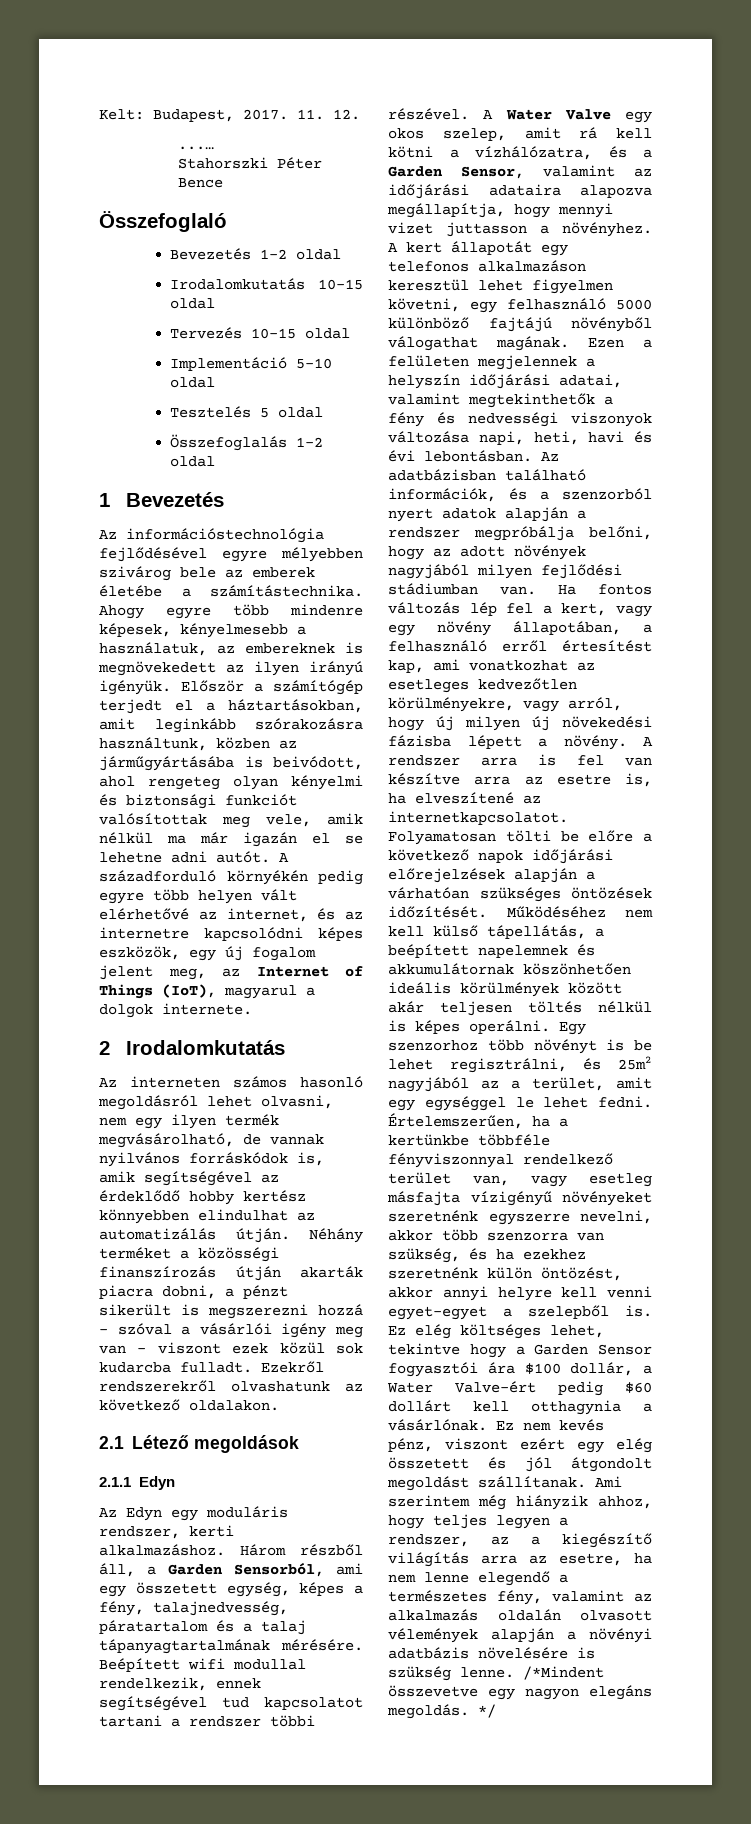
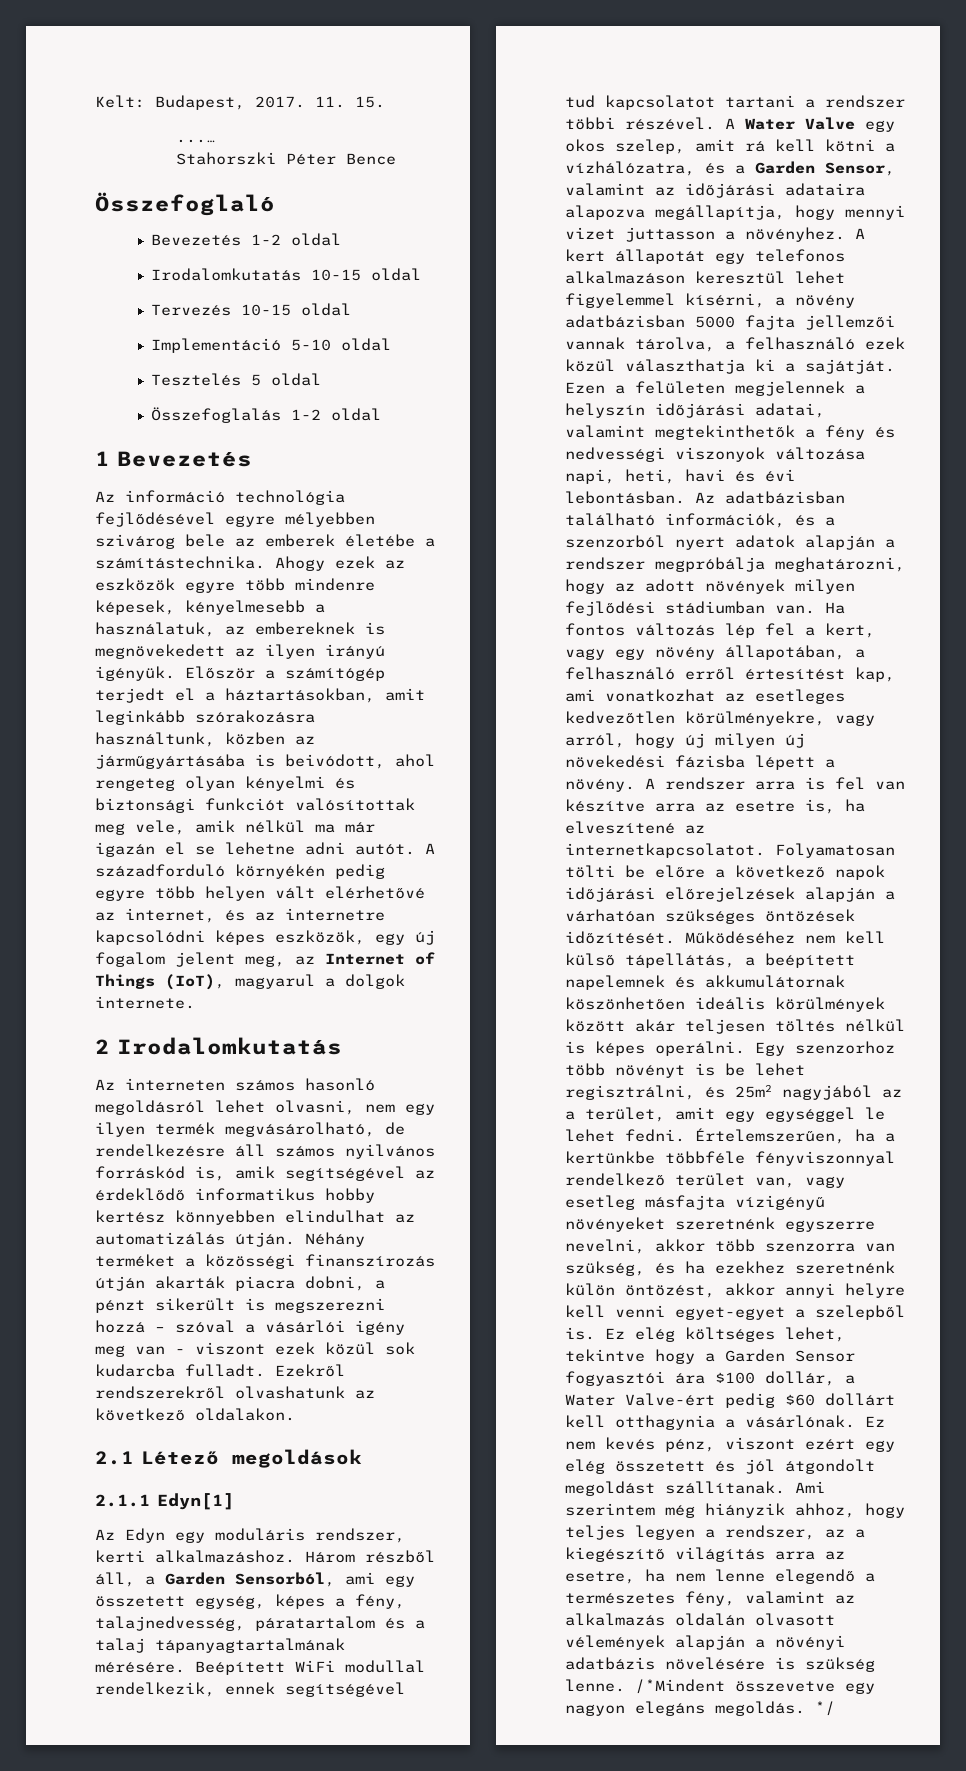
[333,109,360,120] 12. -> [355,96,385,108] 15.
[126,528,324,543] információstechnológia -> [125,490,345,505] információ technológia
(144, 612) none -> [335,556,405,569] [95,578,175,591] ezek az eszközök
[270,1134,324,1145] [99,1152,288,1167] vannak nyilvános forráskódok -> [95,1144,435,1159] [95,1166,185,1179] rendelkezésre áll számos nyilvános forráskód
(180, 1196) none -> [195,1188,315,1201] informatikus
[138,1476,175,1490] Edyn -> [157,1493,235,1510] Edyn[1]
[188,1658,225,1670] wifi -> [295,1660,335,1672] WiFi
[532,279,613,294] [388,298,652,313] [388,317,652,332] [388,336,569,351] figyelmen követni, egy felhasználó 5000 különböző fajtájú növényből válogathat magának. -> [565,293,855,308] [565,315,895,330] [565,337,905,352] [565,359,895,374] figyelemmel kísérni, a növény adatbázisban 5000 fajta jellemzői vannak tárolva, a felhasználó ezek közül választhatja ki a sajátját.
[589,526,652,540] belőni, -> [775,557,905,572] meghatározni,
[388,564,469,579] nagyjából -> (785, 586) none

